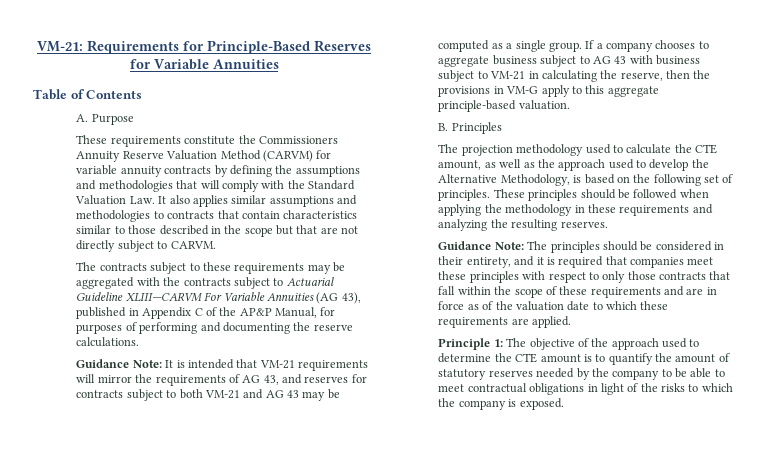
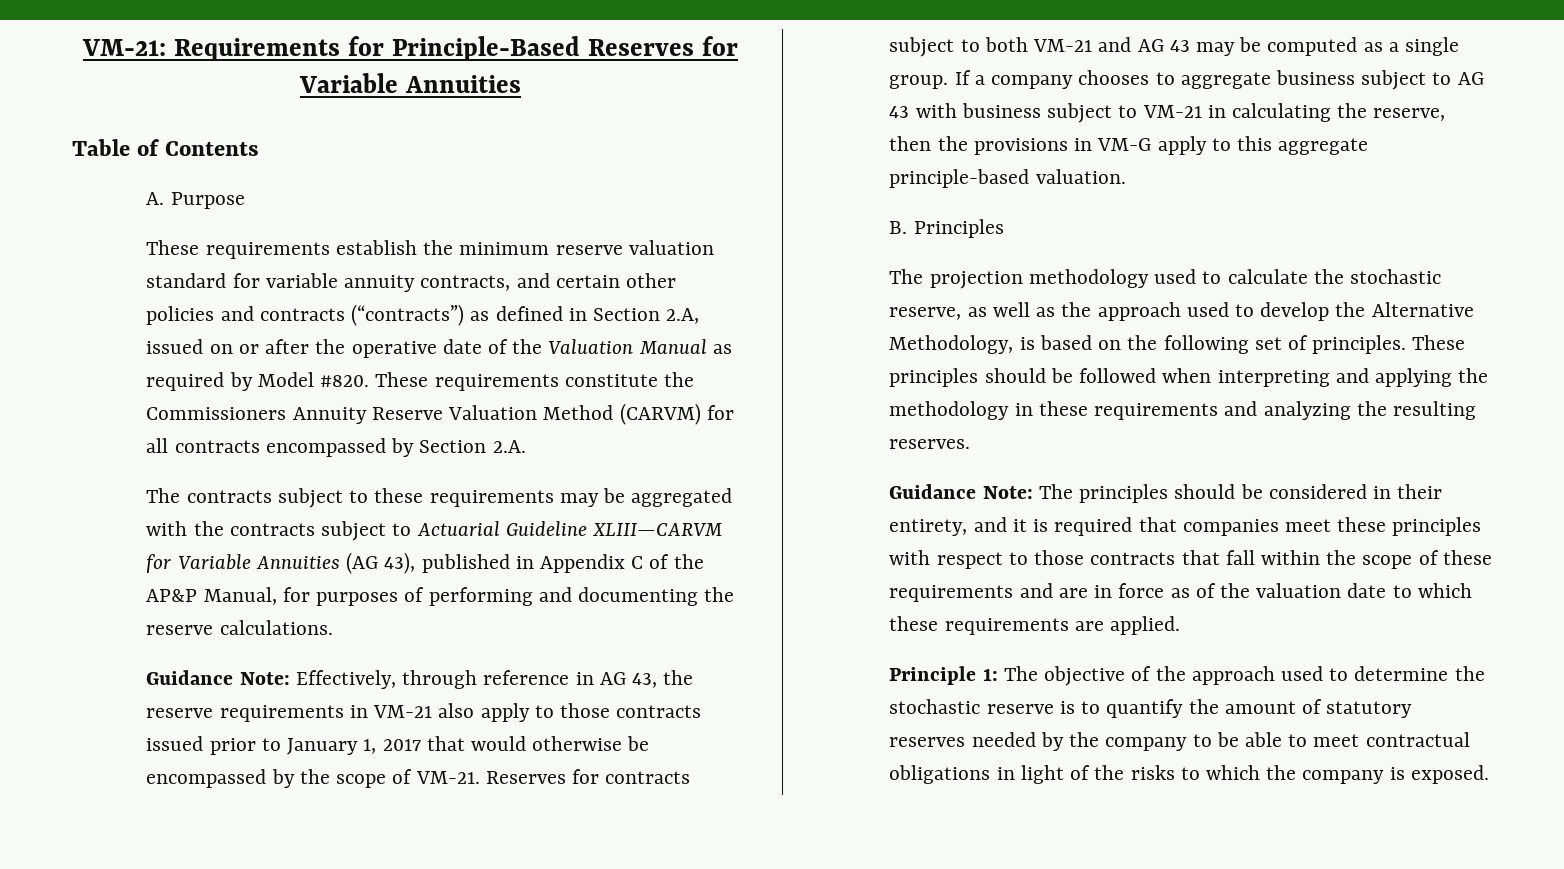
(181, 141) none -> [335,240,714,255] [146,273,676,292] [146,304,700,326] [146,339,732,358] [146,372,559,391] establish the minimum reserve valuation standard for variable annuity contracts, and certain other policies and contracts (“contracts”) as defined in Section 2.A, issued on or after the operative date of the Valuation Manual as required by Model #820. These requirements
[76,165,360,177] [76,180,356,192] [75,195,358,207] [76,210,358,222] [76,225,359,237] [76,240,216,252] variable annuity contracts by defining the assumptions and methodologies that will comply with the Standard Valuation Law. It also applies similar assumptions and methodologies to contracts that contain characteristics similar to those described in the scope but that are not directly subject to CARVM. -> [146,438,526,457] all contracts encompassed by Section 2.A.
[204,292,223,301] For -> [146,554,172,573] for
[165,359,369,371] [76,374,349,386] It is intended that VM-21 requirements will mirror the requirements of AG 43, and reserves -> [295,670,694,689] [146,703,702,722] [146,736,650,755] [146,769,566,788] Effectively, through reference in AG 43, the reserve requirements in VM-21 also apply to those contracts issued prior to January 1, 2017 that would otherwise be encompassed by the scope of VM-21. Reserves
[695,144,718,154] [438,160,482,170] CTE amount, -> [1349,269,1441,284] [889,307,962,320] stochastic reserve,
(709, 193) none -> [1217,368,1369,387] interpreting and
[602,271,626,283] only -> (1028, 558) none
[515,353,581,363] CTE amount -> [889,699,1054,714] stochastic reserve

